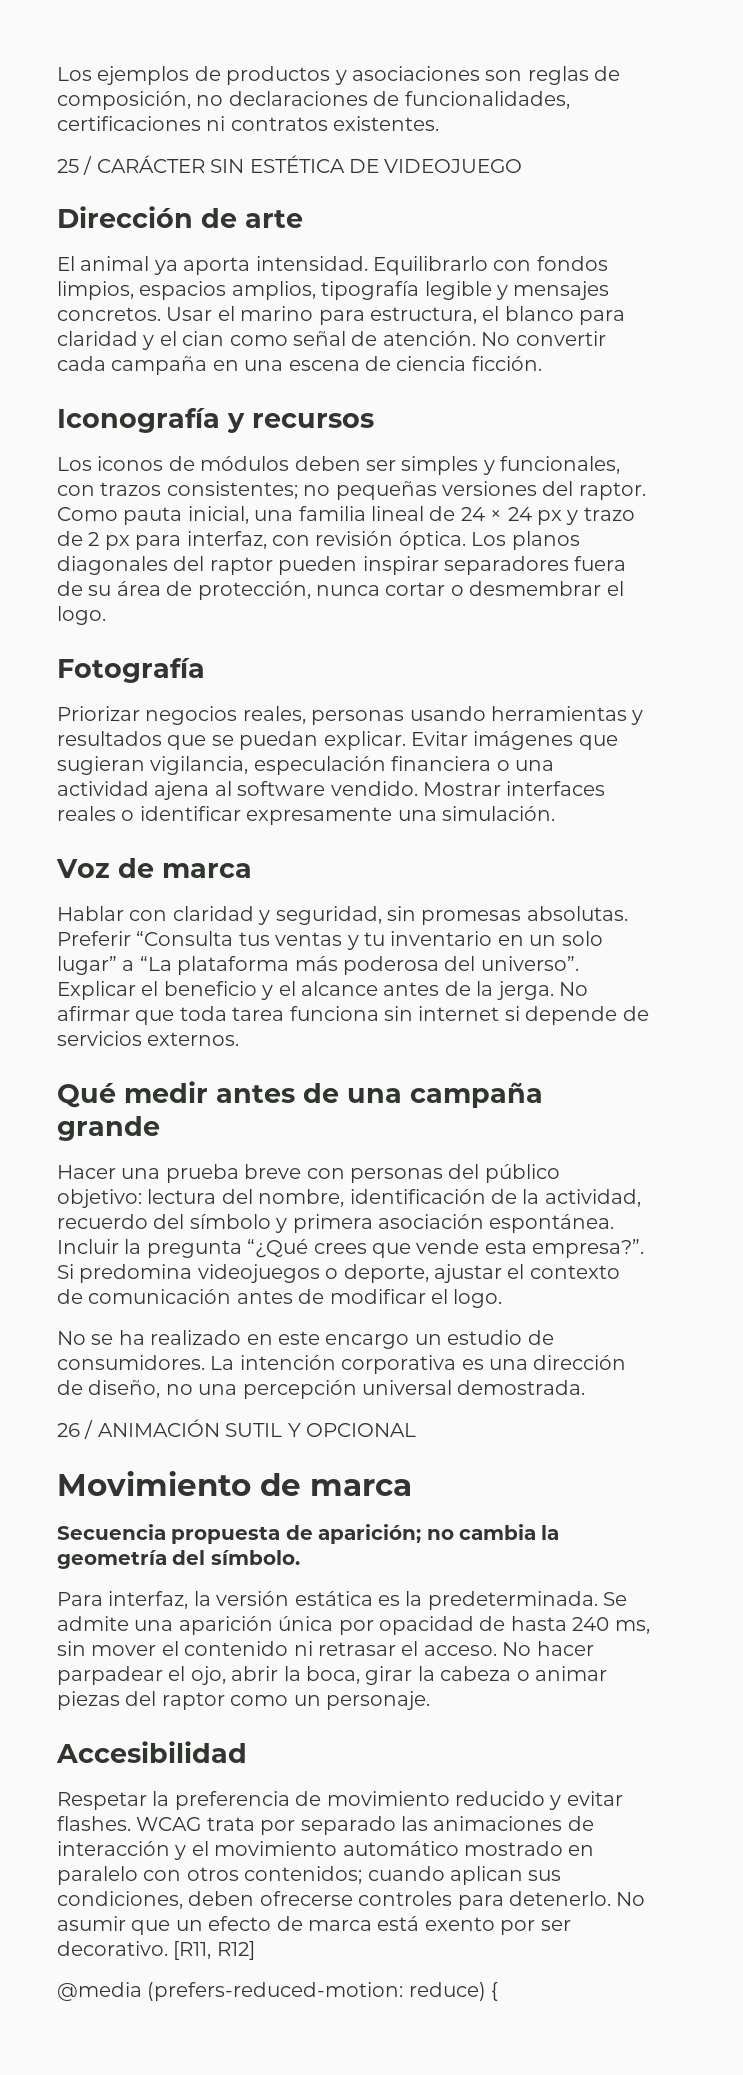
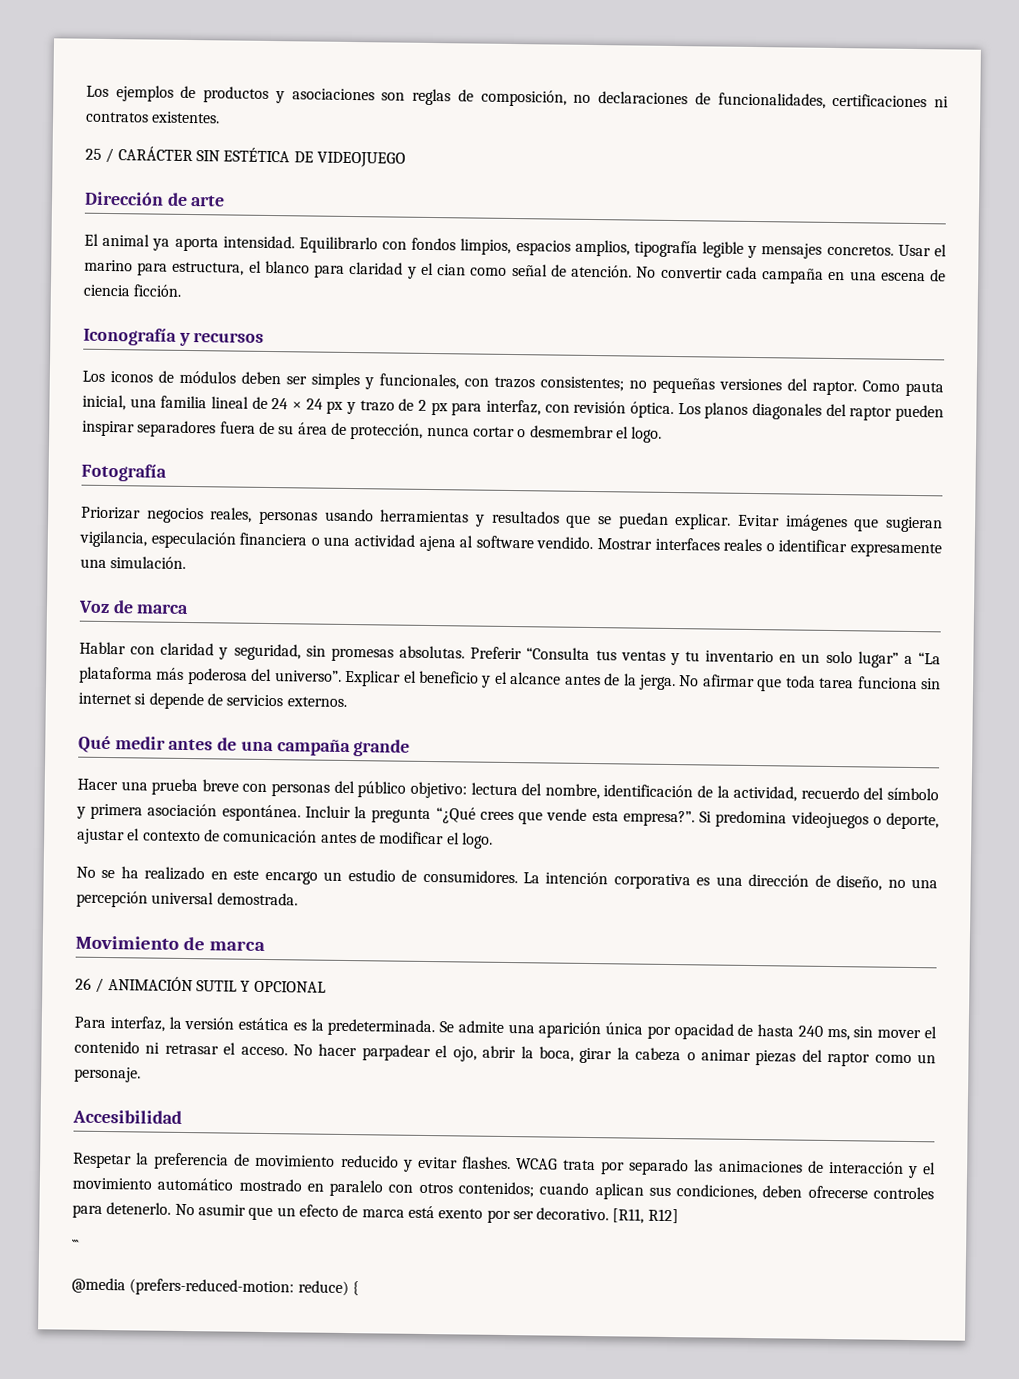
(586, 1387) none -> [75,935,265,951] // Movimiento de marca
[57,1471,412,1496] [57,1524,560,1544] [57,1550,300,1569] // Movimiento de marca // Secuencia propuesta de aparición; no cambia la geometría del símbolo. -> (326, 986) none
(255, 1950) none -> [72,1239,80,1252] // ```

